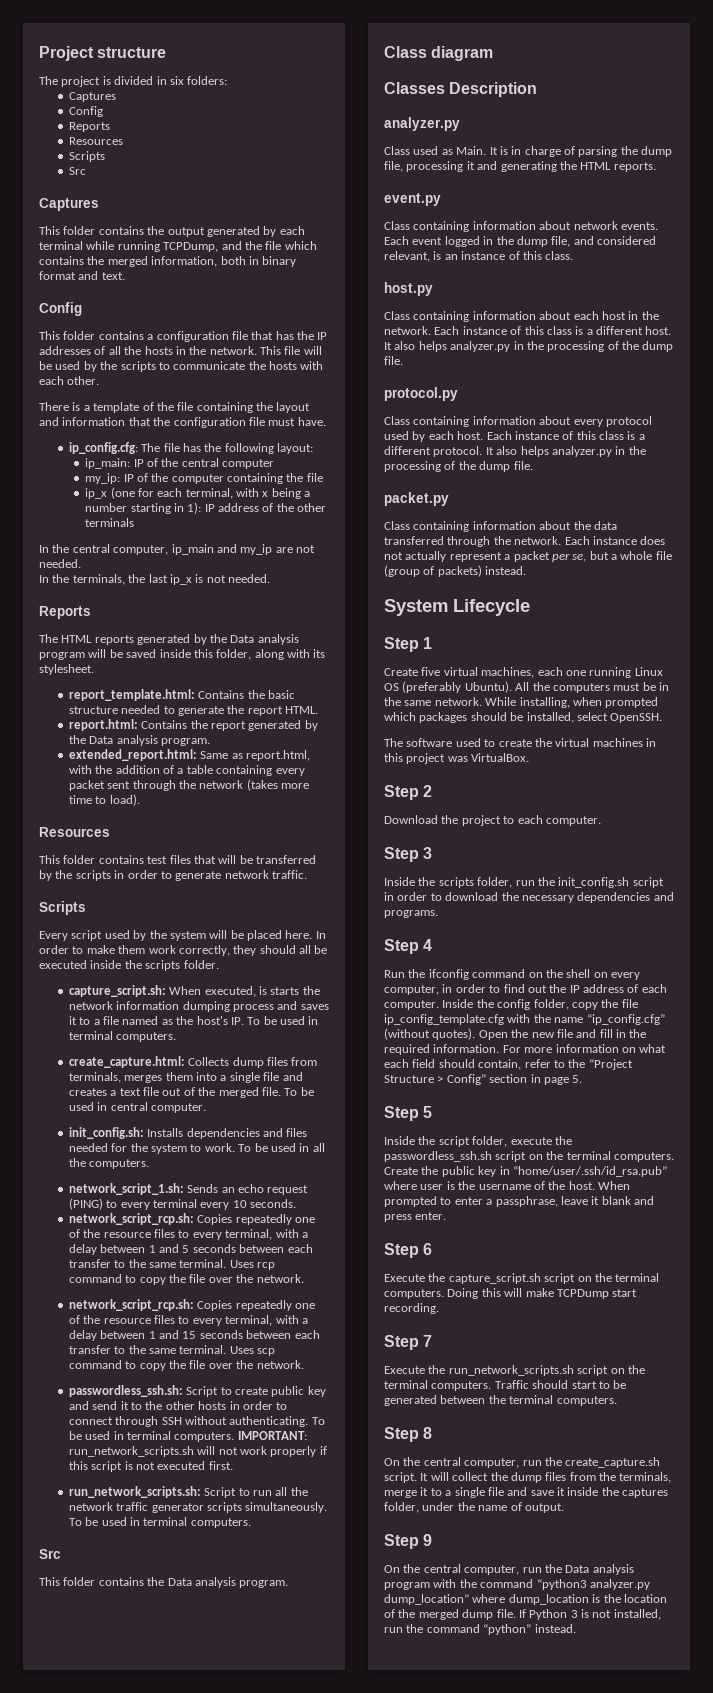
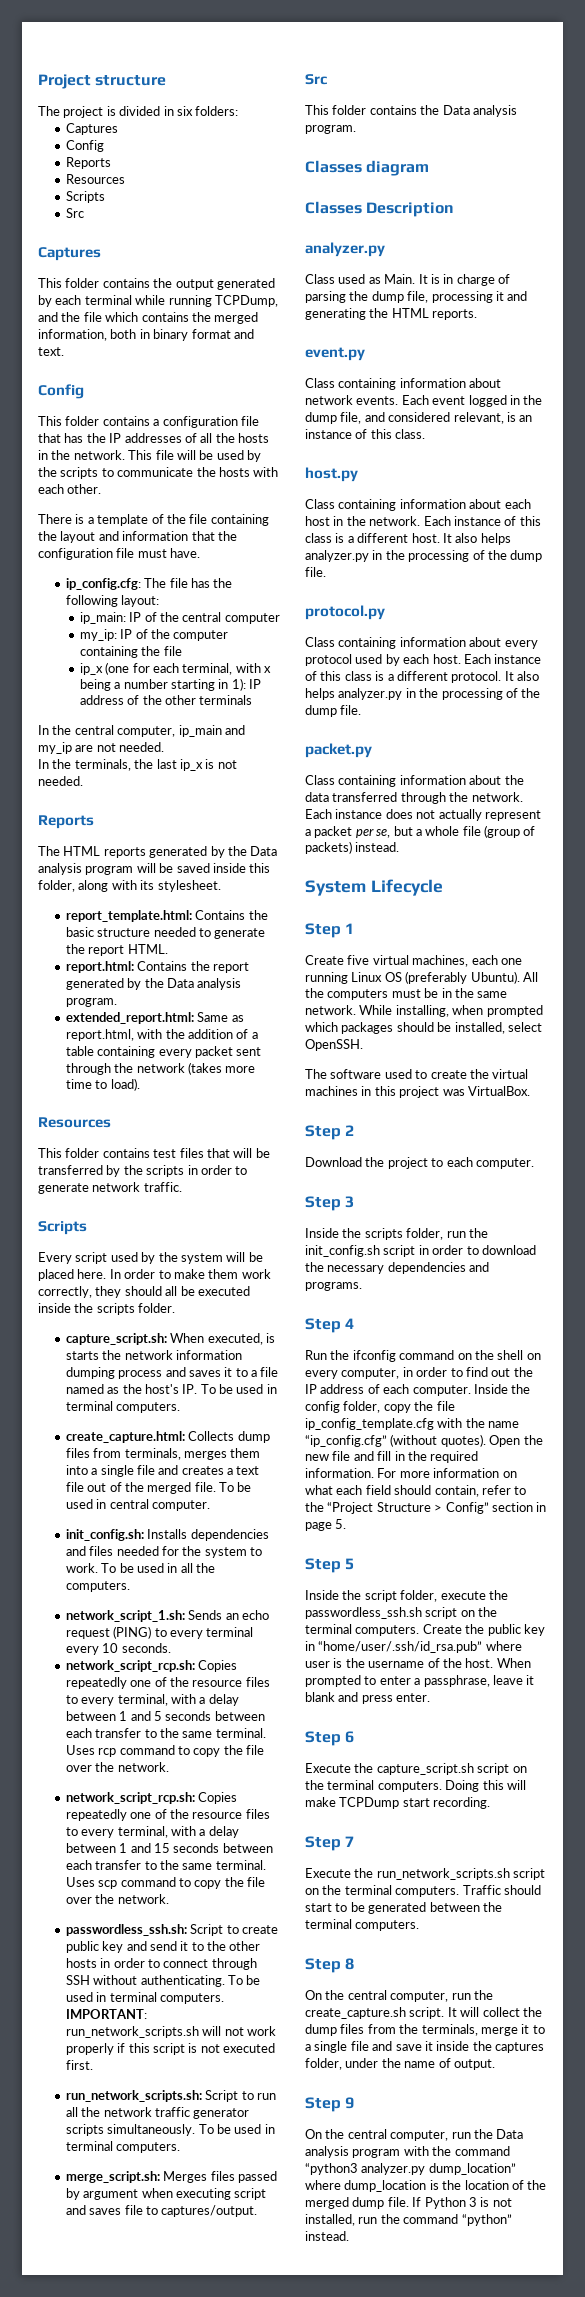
(251, 1523) none -> [65,2171,277,2183] [65,2188,267,2200] [65,2205,258,2217] // merge_script.sh: Merges files passed by argument when executing script and saves file to captures/output.
[384,46,427,58] Class -> [305,160,362,173] Classes

